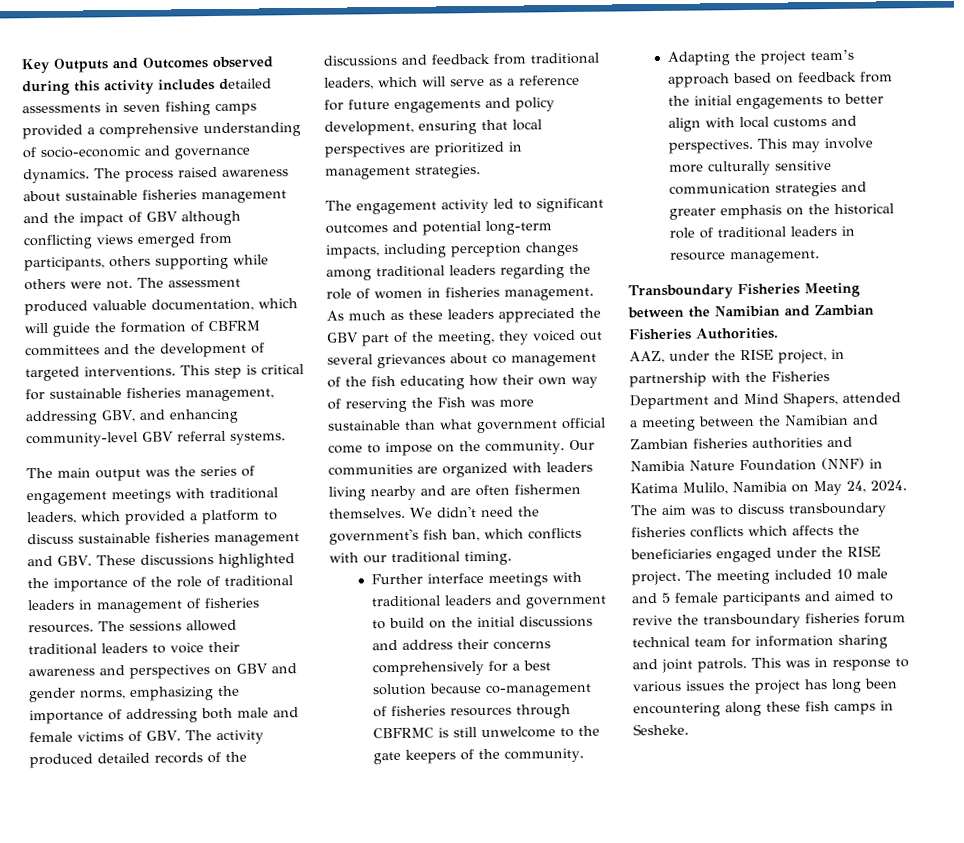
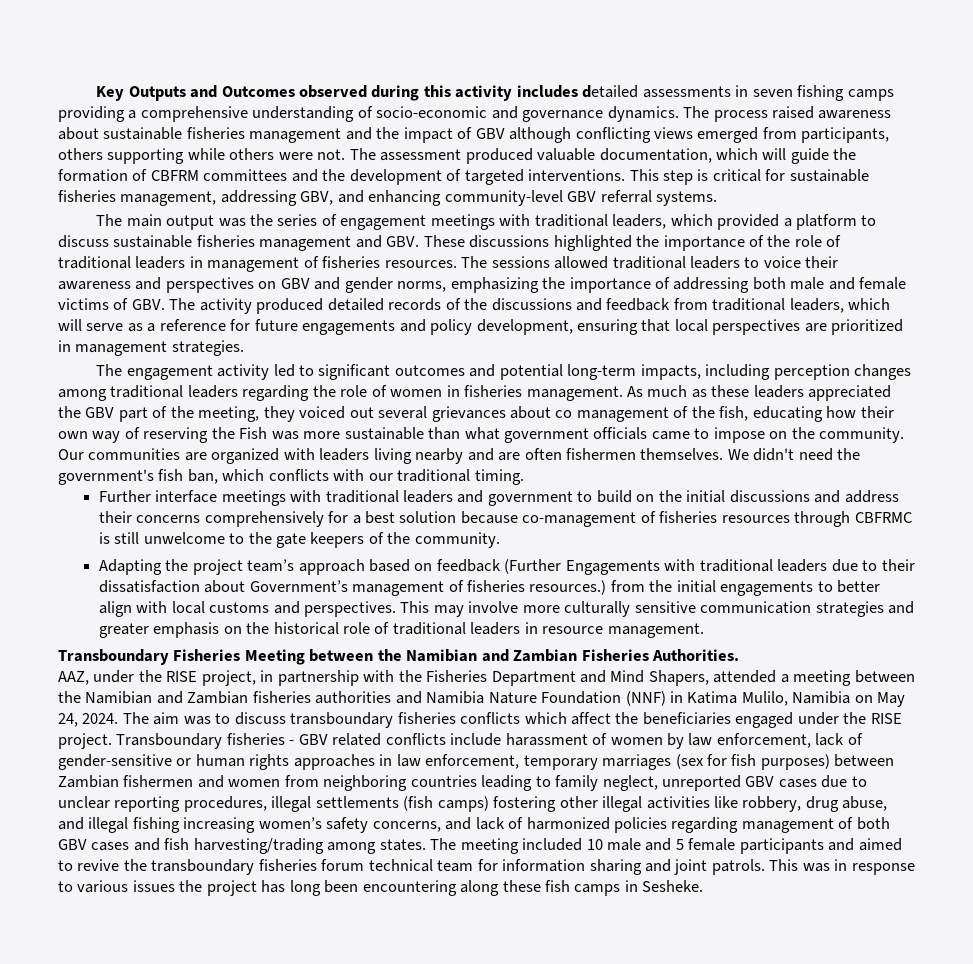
[22,124,83,140] provided -> [58,106,125,122] providing
[371,375,396,387] fish -> [719,406,749,421] fish,
[561,417,606,430] [328,444,363,454] official come -> [593,427,690,440] officials came
(858, 77) none -> [504,559,915,575] [98,580,607,596] (Further Engagements with traditional leaders due to their dissatisfaction about Government’s management of fisheries resources.)
[792,525,834,536] affects -> [571,712,612,725] affect
(681, 578) none -> [116,733,863,749] [58,754,895,770] [58,775,867,791] [58,796,888,812] [58,817,890,833] [58,838,426,854] Transboundary fisheries - GBV related conflicts include harassment of women by law enforcement, lack of gender-sensitive or human rights approaches in law enforcement, temporary marriages (sex for fish purposes) between Zambian fishermen and women from neighboring countries leading to family neglect, unreported GBV cases due to unclear reporting procedures, illegal settlements (fish camps) fostering other illegal activities like robbery, drug abuse, and illegal fishing increasing women’s safety concerns, and lack of harmonized policies regarding management of both GBV cases and fish harvesting/trading among states.

